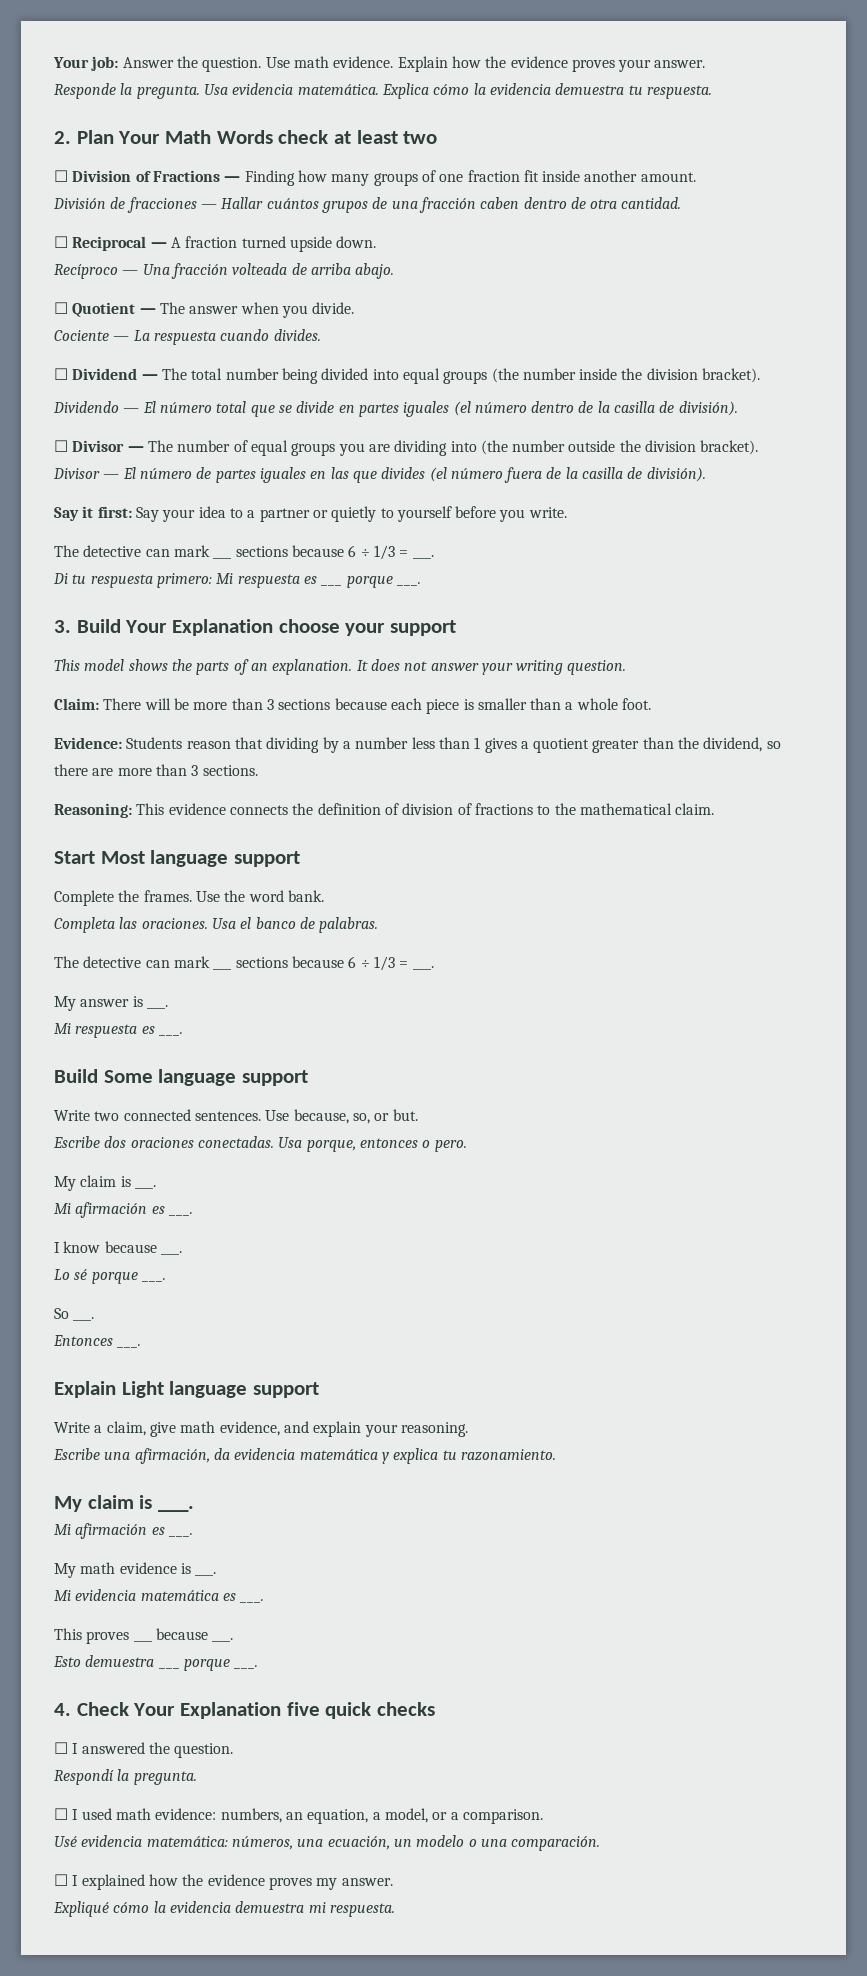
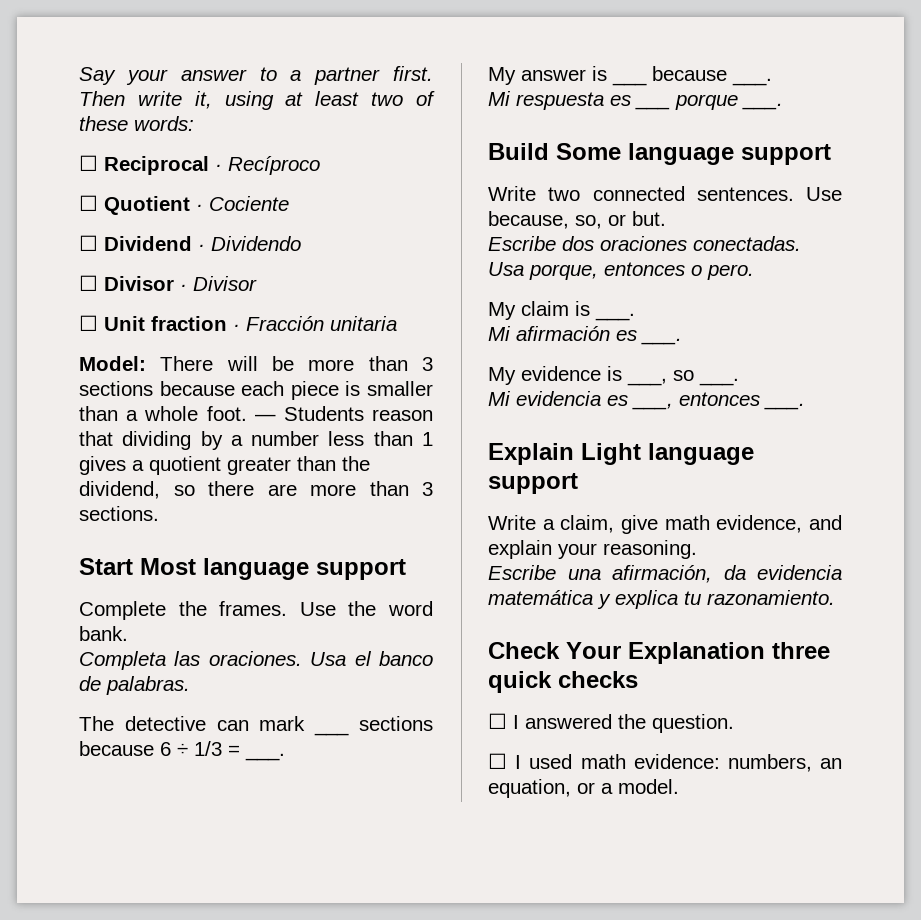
[53,56,706,72] [54,83,712,99] [54,130,438,144] [54,170,696,186] [53,197,682,213] [54,236,377,252] [54,263,395,279] [54,302,355,318] [54,329,321,345] [54,368,761,384] [53,401,738,417] [54,440,759,456] [53,467,706,483] [54,506,567,522] [54,545,210,557] [213,557,232,559] [235,545,434,560] [53,573,317,588] [320,576,421,588] [54,619,457,636] [54,659,627,675] [54,698,99,710] Your job: Answer the question. Use math evidence. Explain how the evidence proves your answer. // Responde la pregunta. Usa evidencia matemática. Explica cómo la evidencia demuestra tu respuesta. // 2. Plan Your Math Words check at least two // ☐ Division of Fractions — Finding how many groups of one fraction fit inside another amount. // División de fracciones — Hallar cuántos grupos de una fracción caben dentro de otra cantidad. // ☐ Reciprocal — A fraction turned upside down. // Recíproco — Una fracción volteada de arriba abajo. // ☐ Quotient — The answer when you divide. // Cociente — La respuesta cuando divides. // ☐ Dividend — The total number being divided into equal groups (the number inside the division bracket). // Dividendo — El número total que se divide en partes iguales (el número dentro de la casilla de división). // ☐ Divisor — The number of equal groups you are dividing into (the number outside the division bracket). // Divisor — El número de partes iguales en las que divides (el número fuera de la casilla de división). // Say it first: Say your idea to a partner or quietly to yourself before you write. // The detective can mark ___ sections because 6 ÷ 1/3 = ___. // Di tu respuesta primero: Mi respuesta es ___ porque ___. // 3. Build Your Explanation choose your support // This model shows the parts of an explanation. It does not answer your writing question. // Claim: -> [79,66,433,85] [79,91,435,110] [79,116,194,131] [79,155,320,175] [79,195,289,215] [79,235,301,251] [79,275,257,291] [79,315,397,331] [79,356,146,371] Say your answer to a partner first. Then write it, using at least two of these words: // ☐ Reciprocal · Recíproco // ☐ Quotient · Cociente // ☐ Dividend · Dividendo // ☐ Divisor · Divisor // ☐ Unit fraction · Fracción unitaria // Model:
[54,737,122,749] // Evidence: -> [254,414,276,421] —
[54,803,715,818] // Reasoning: This evidence connects the definition of division of fractions to the mathematical claim. -> (159, 513) none
(143, 1001) none -> [612,81,647,86] [652,66,727,81] ___ because
(155, 1030) none -> [635,94,738,110] ___ porque
[54,1241,182,1255] [54,1269,166,1284] [54,1308,95,1321] [53,1335,113,1346] I know because ___. // Lo sé porque ___. // So ___. // Entonces -> [488,366,739,386] [488,391,760,410] My evidence is ___, so ___. // Mi evidencia es ___, entonces
[54,1495,195,1512] [54,1523,193,1539] [54,1562,217,1578] [54,1589,265,1603] [54,1628,152,1644] [155,1628,234,1642] [53,1655,155,1667] [157,1659,259,1671] [54,1703,71,1716] My claim is ___. // Mi afirmación es ___. // My math evidence is ___. // Mi evidencia matemática es ___. // This proves ___ because ___. // Esto demuestra ___ porque ___. // 4. -> (835, 597) none
[286,1702,320,1716] five -> [772,642,830,659] three
[54,1769,197,1785] // Respondí la pregunta. -> (734, 723) none
[372,1808,543,1824] [54,1835,601,1851] [54,1874,393,1890] [53,1901,395,1917] a model, or a comparison. // Usé evidencia matemática: números, una ecuación, un modelo o una comparación. // ☐ I explained how the evidence proves my answer. // Expliqué cómo la evidencia demuestra mi respuesta. -> [577,779,679,794] or a model.

